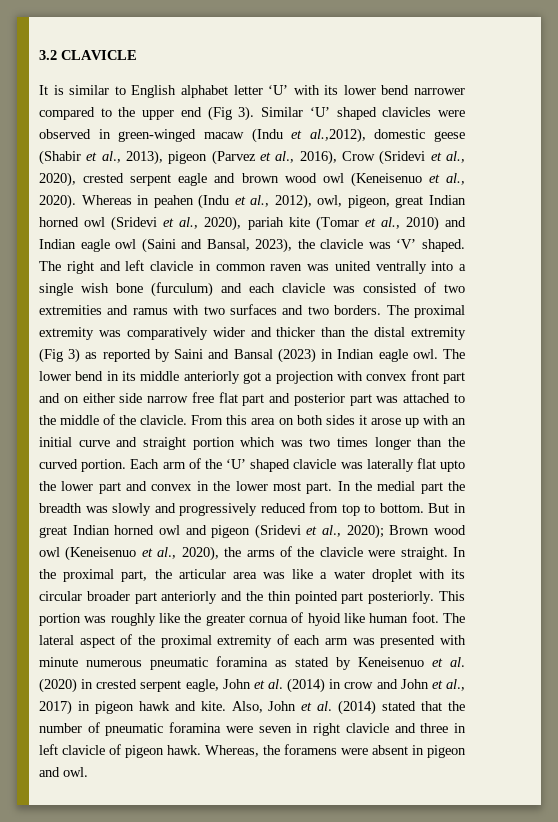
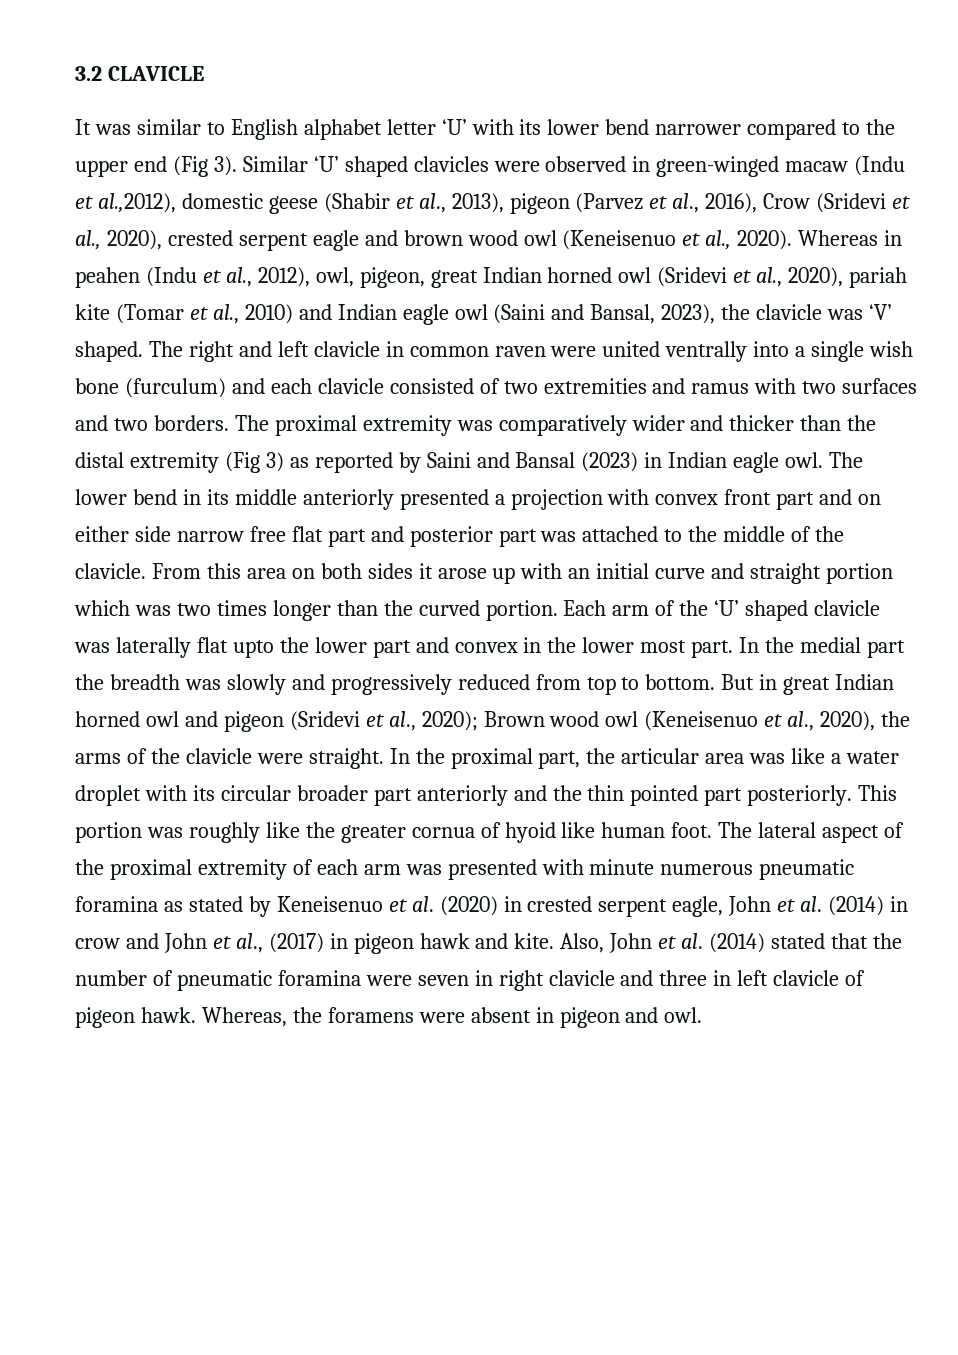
[53,85,64,95] is -> [94,124,131,135] was
[307,264,329,271] was -> [550,346,597,357] were
[333,286,355,293] was -> (384, 386) none
[243,372,261,384] got -> [399,489,489,510] presented
[39,700,72,715] 2017) -> [268,933,324,953] (2017)

